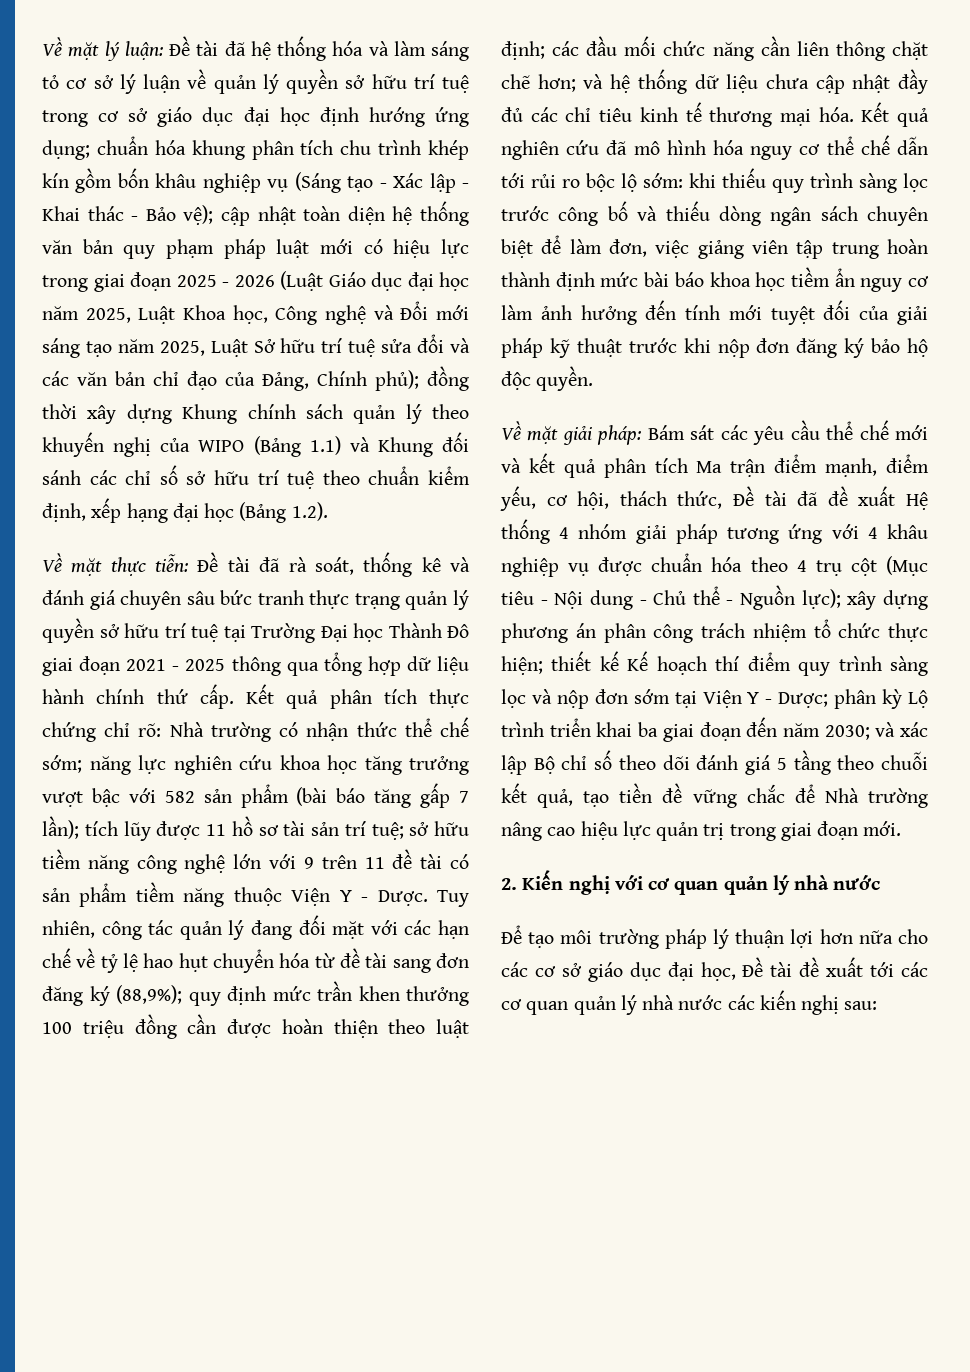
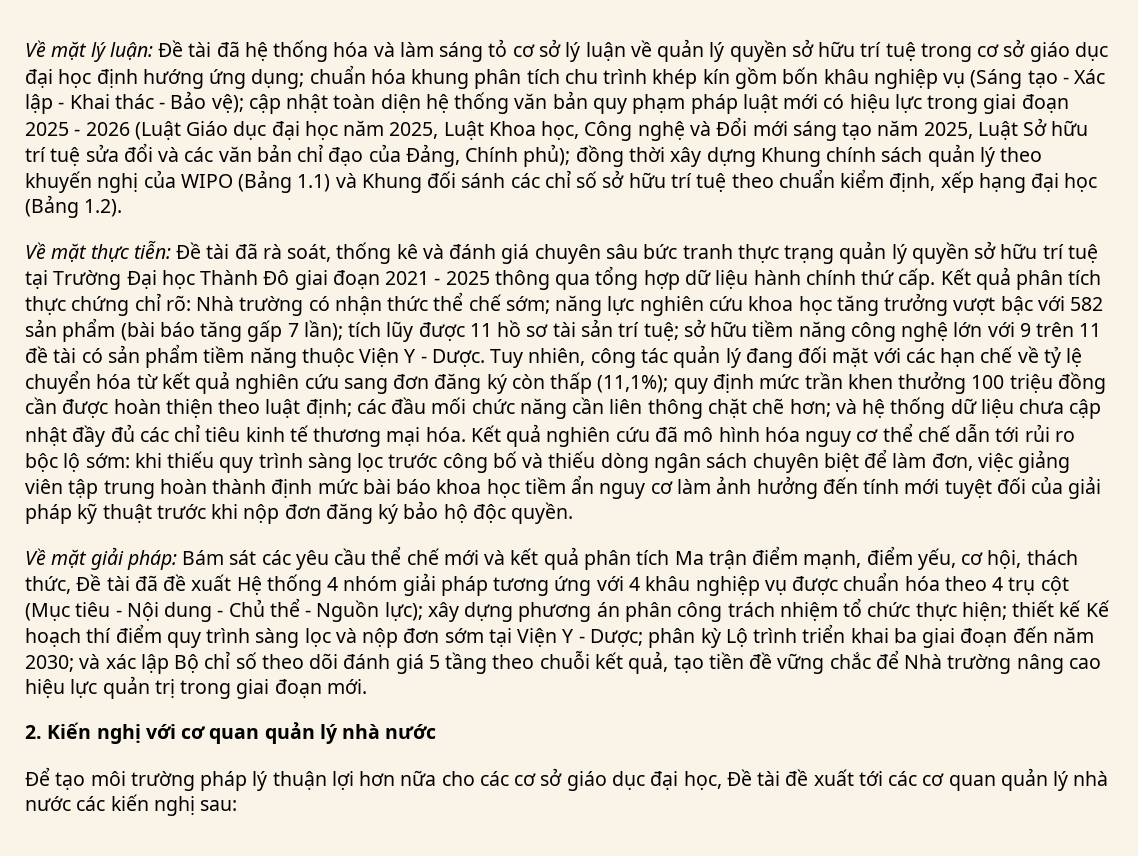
[143,953,208,972] hao hụt -> (1083, 357) none
[340,948,388,968] đề tài -> [161,371,339,394] kết quả nghiên cứu
[116,985,182,1004] (88,9%); -> [511,372,669,394] còn thấp (11,1%);

